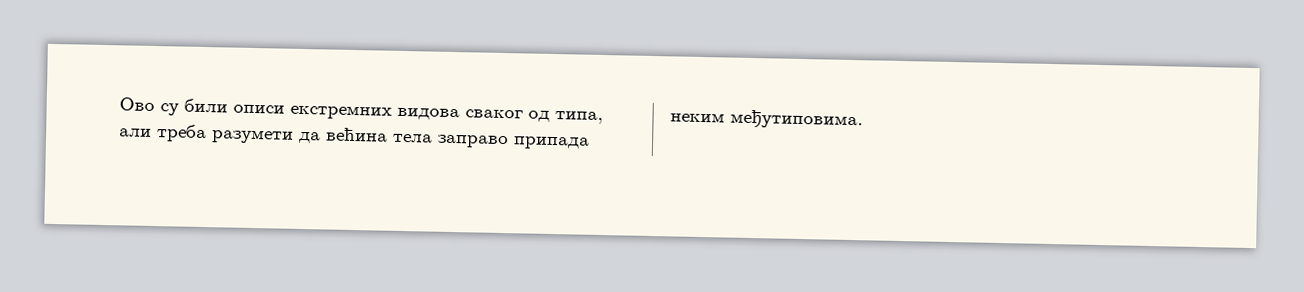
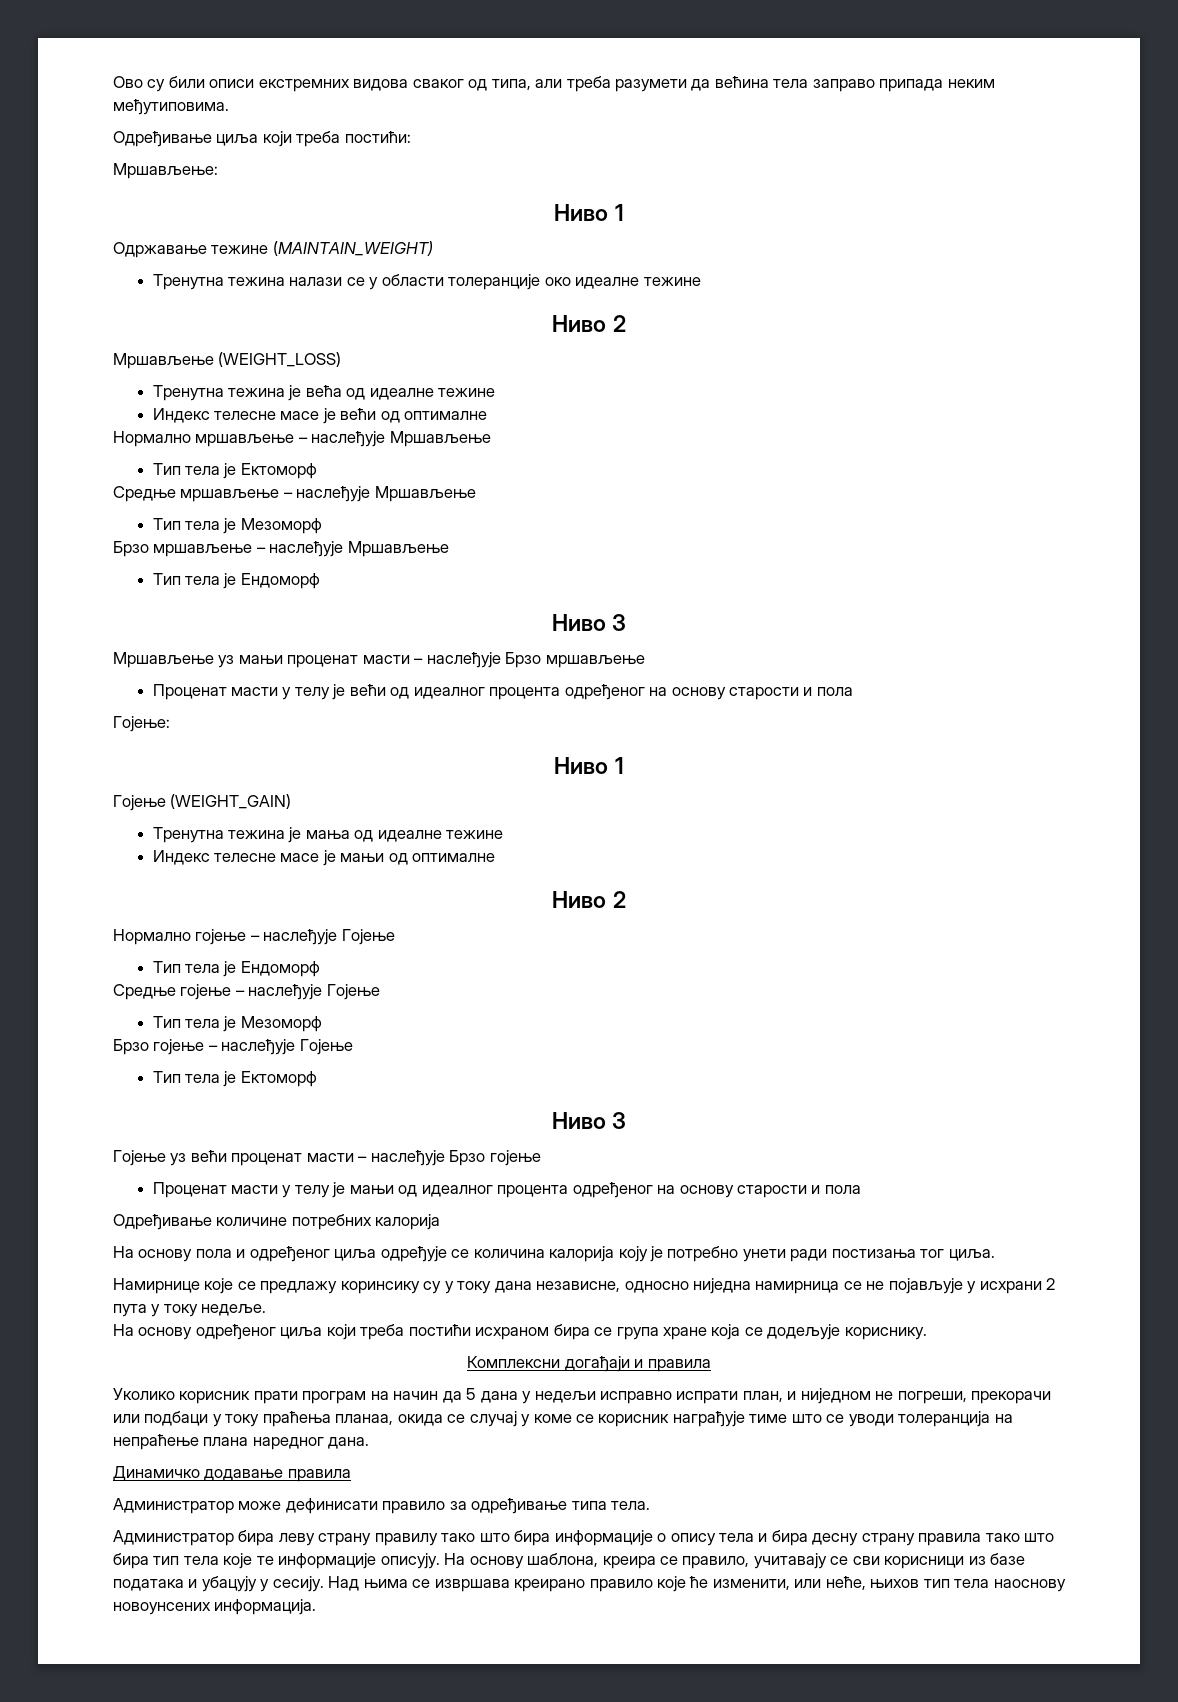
(863, 119) none -> [113,131,411,147] [113,163,218,179] [554,204,624,221] [113,241,433,258] [152,274,701,290] [552,315,626,332] [113,352,342,369] [152,385,496,401] [152,408,488,424] [113,431,491,447] [152,463,317,479] [113,486,476,502] [152,518,322,534] [113,541,449,557] [152,573,320,589] [551,614,627,631] [113,652,645,668] [152,684,853,700] [113,716,170,732] [554,757,624,774] [113,794,292,811] [152,827,504,843] [152,850,496,866] [552,891,626,908] [113,929,395,945] [152,961,320,977] [113,984,380,1000] [152,1016,322,1032] [113,1039,353,1055] [152,1071,317,1087] [551,1112,627,1129] [113,1150,541,1166] [152,1182,861,1198] [113,1214,441,1230] [113,1246,995,1262] [113,1278,1056,1294] [113,1304,267,1317] [113,1324,927,1340] [467,1356,711,1372] [113,1388,1052,1404] [113,1411,1013,1427] [113,1434,370,1450] [113,1466,351,1482] [113,1498,651,1514] [113,1530,1055,1546] [113,1553,1026,1569] [113,1576,1066,1592] [113,1599,317,1615] // Одређивање циља који треба постићи: // Мршављење: // Ниво 1 // Одржавање тежине (MAINTAIN_WEIGHT) // Тренутна тежина налази се у области толеранције око идеалне тежине // Ниво 2 // Мршављење (WEIGHT_LOSS) // Тренутна тежина је већа од идеалне тежине // Индекс телесне масе је већи од оптималне // Нормално мршављење – наслеђује Мршављење // Тип тела је Ектоморф // Средње мршављење – наслеђује Мршављење // Тип тела је Мезоморф // Брзо мршављење – наслеђује Мршављење // Тип тела је Ендоморф // Ниво 3 // Мршављење уз мањи проценат масти – наслеђује Брзо мршављење // Проценат масти у телу је већи од идеалног процента одређеног на основу старости и пола // Гојење: // Ниво 1 // Гојење (WEIGHT_GAIN) // Тренутна тежина је мања од идеалне тежине // Индекс телесне масе је мањи од оптималне // Ниво 2 // Нормално гојење – наслеђује Гојење // Тип тела је Ендоморф // Средње гојење – наслеђује Гојење // Тип тела је Мезоморф // Брзо гојење – наслеђује Гојење // Тип тела је Ектоморф // Ниво 3 // Гојење уз већи проценат масти – наслеђује Брзо гојење // Проценат масти у телу је мањи од идеалног процента одређеног на основу старости и пола // Одређивање количине потребних калорија // На основу пола и одређеног циља одређује се количина калорија коју је потребно унети ради постизања тог циља. // Намирнице које се предлажу коринсику су у току дана независне, односно ниједна намирница се не појављује у исхрани 2 пута у току недеље. // На основу одређеног циља који треба постићи исхраном бира се група хране која се додељује кориснику. // Комплексни догађаји и правила // Уколико корисник прати програм на начин да 5 дана у недељи исправно испрати план, и ниједном не погреши, прекорачи или подбаци у току праћења планаа, окида се случај у коме се корисник награђује тиме што се уводи толеранција на непраћење плана наредног дана. // Динамичко додавање правила // Администратор може дефинисати правило за одређивање типа тела. // Администратор бира леву страну правилу тако што бира информације о опису тела и бира десну страну правила тако што бира тип тела које те информације описују. На основу шаблона, креира се правило, учитавају се сви корисници из базе података и убацују у сесију. Над њима се извршава креирано правило које ће изменити, или неће, њихов тип тела наоснову новоунсених информација.

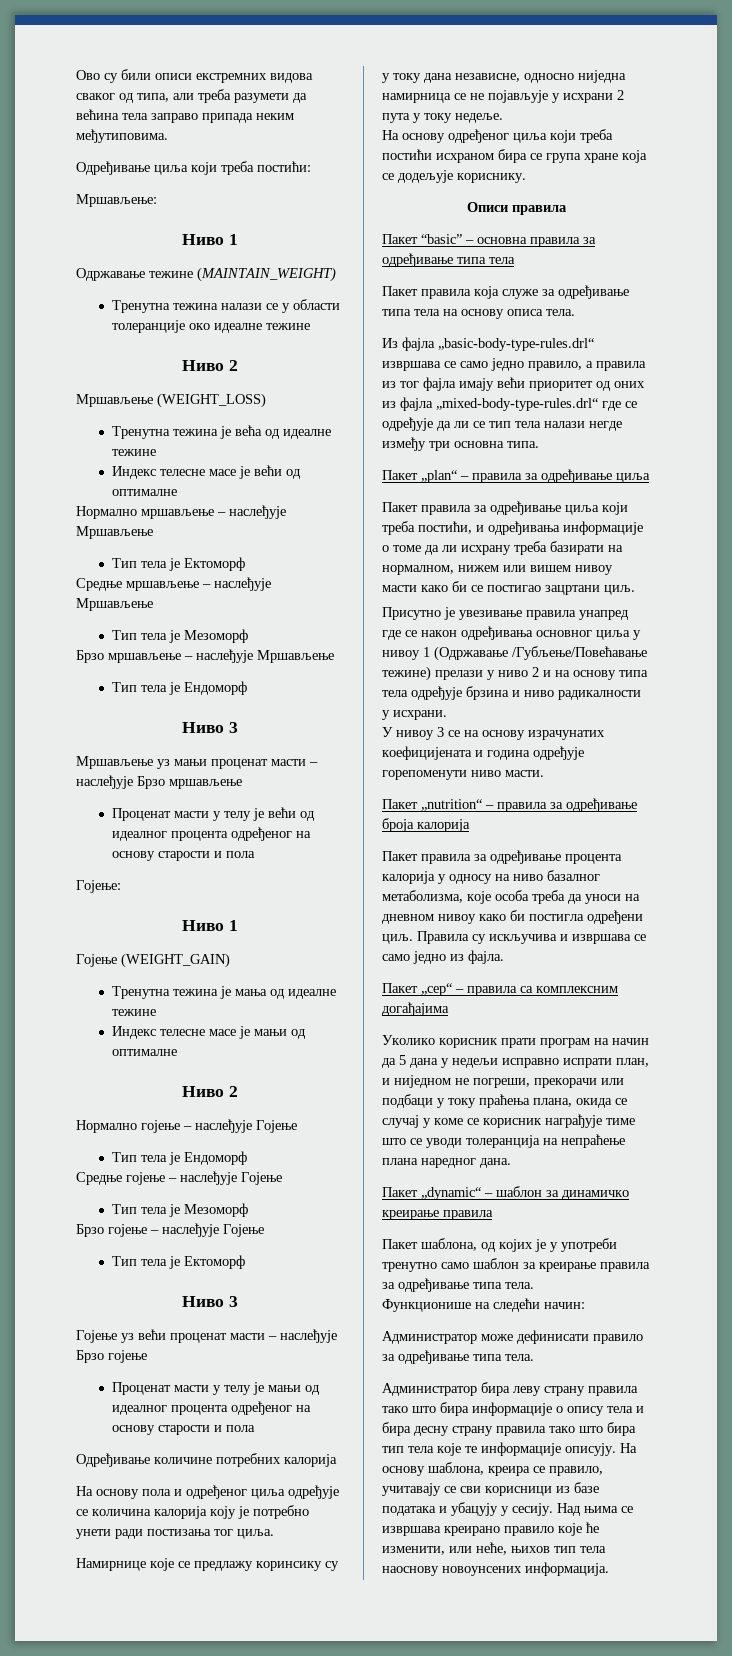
[467,1356,711,1372] Комплексни догађаји и правила -> [466,202,567,215] [382,234,596,247] [382,253,515,267] [382,285,629,299] [382,309,575,319] [382,337,594,351] [382,358,646,371] [382,377,645,391] [382,397,637,411] [382,417,622,431] [382,437,539,451] [382,469,650,483] [382,501,628,515] [382,521,643,535] [382,541,623,555] [382,565,613,575] [382,581,635,595] [382,607,629,620] [382,626,641,640] [382,646,647,661] [382,666,648,681] [382,686,641,700] [382,710,447,720] [382,727,605,740] [382,746,584,760] [382,770,544,780] [382,798,637,812] [382,818,470,832] [382,850,622,864] [382,870,600,884] [382,890,640,904] [382,910,643,924] [382,931,646,944] [382,950,504,964] [382,983,618,996] [382,1002,449,1016] Описи правила // Пакет “basic” – основна правила за одређивање типа тела // Пакет правила која служе за одређивање типа тела на основу описа тела. // Из фајла „basic-body-type-rules.drl“ извршава се само једно правило, а правила из тог фајла имају већи приоритет од оних из фајла „mixed-body-type-rules.drl“ где се одређује да ли се тип тела налази негде између три основна типа. // Пакет „plan“ – правила за одређивање циља // Пакет правила за одређивање циља који треба постићи, и одређивања информације о томе да ли исхрану треба базирати на нормалном, нижем или вишем нивоу масти како би се постигао зацртани циљ. // Присутно је увезивање правила унапред где се након одређивања основног циља у нивоу 1 (Одржавање /Губљење/Повећавање тежине) прелази у ниво 2 и на основу типа тела одређује брзина и ниво радикалности у исхрани. // У нивоу 3 се на основу израчунатих коефицијената и година одређује горепоменути ниво масти. // Пакет „nutrition“ – правила за одређивање броја калорија // Пакет правила за одређивање процента калорија у односу на ниво базалног метаболизма, које особа треба да уноси на дневном нивоу како би постигла одређени циљ. Правила су искључива и извршава се само једно из фајла. // Пакет „cep“ – правила са комплексним догађајима
[335,1414,394,1425] планаа, -> [533,1098,572,1107] плана,
[113,1466,351,1482] Динамичко додавање правила -> [382,1186,629,1200] [382,1210,493,1220] [382,1238,617,1252] [382,1258,650,1272] [382,1278,534,1292] [382,1298,585,1312] Пакет „dynamic“ – шаблон за динамичко креирање правила // Пакет шаблона, од којих је у употреби тренутно само шаблон за креирање правила за одређивање типа тела. // Функционише на следећи начин:
[374,1533,438,1546] правилу -> [588,1386,638,1396] правила

